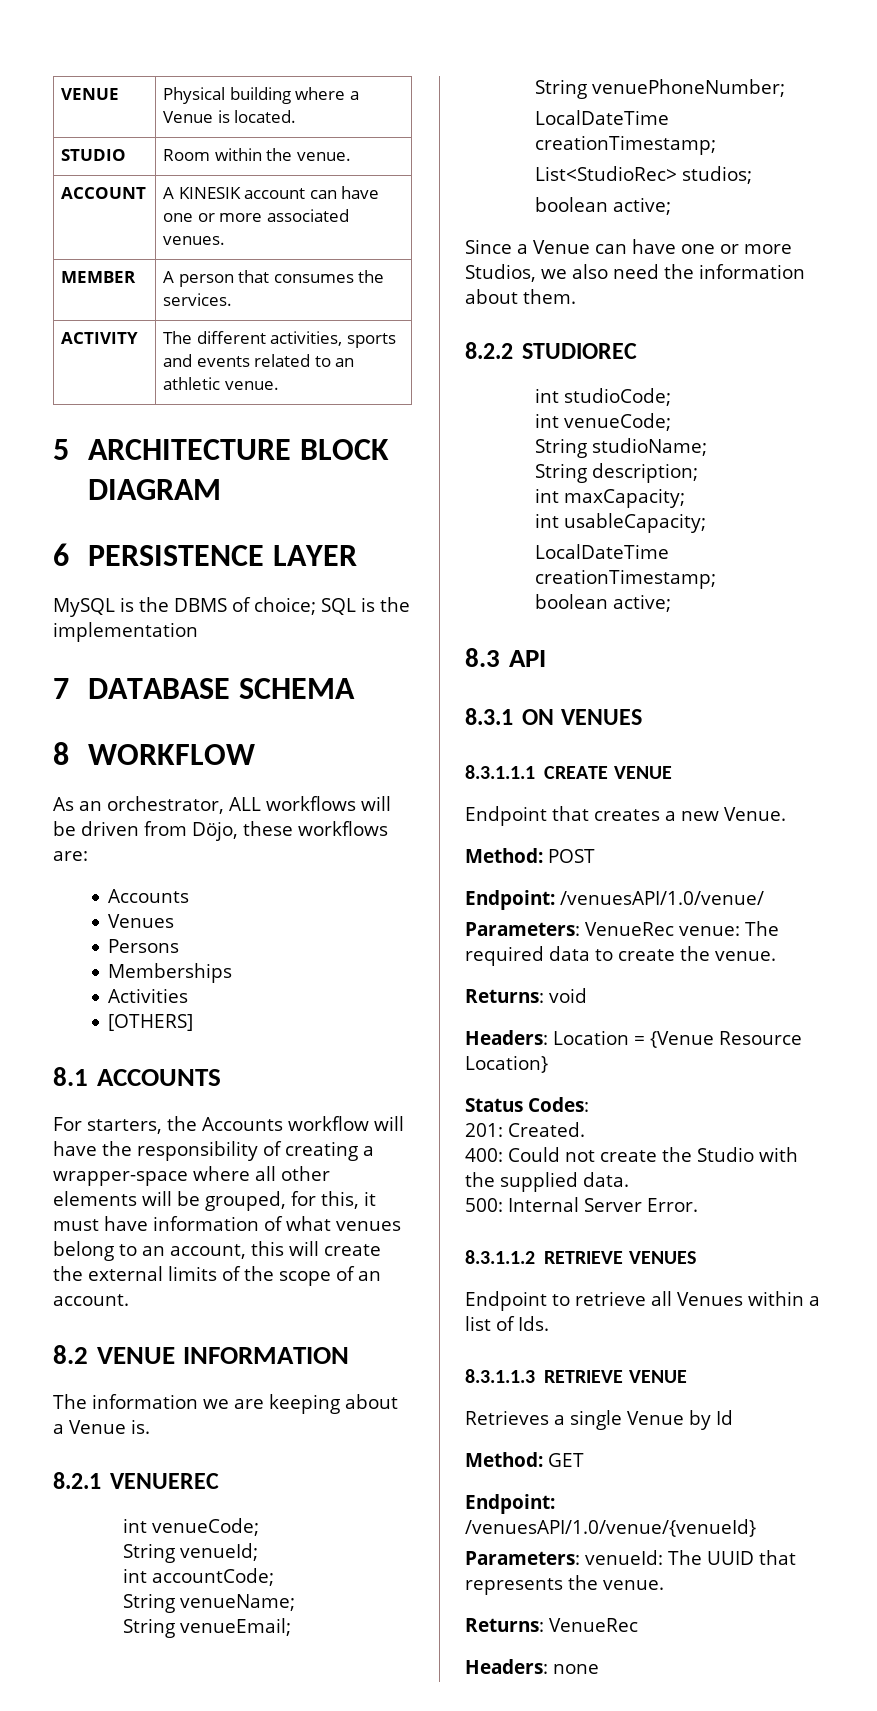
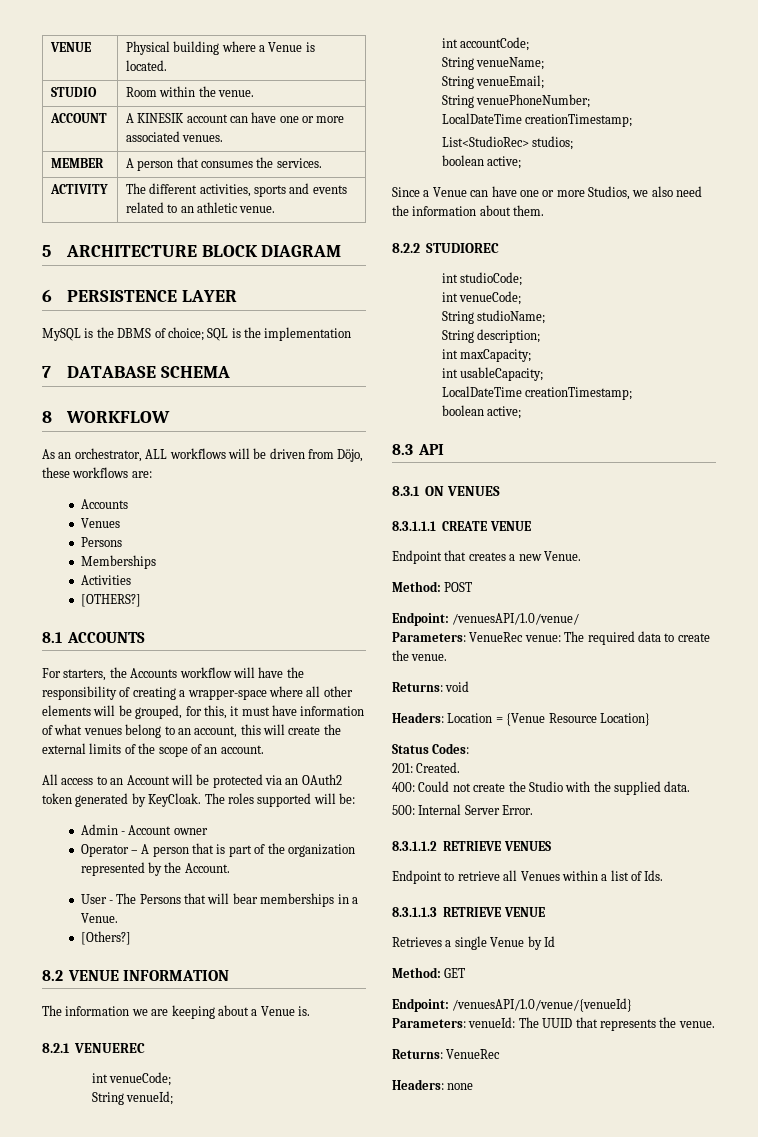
[108,1014,194,1031] [OTHERS] -> [80,594,141,607] [OTHERS?]
(129, 1300) none -> [42,774,342,788] [42,793,355,807] [80,824,208,835] [80,843,355,857] [80,862,230,876] [80,893,358,907] [80,913,118,923] [80,931,131,945] // All access to an Account will be protected via an OAuth2 token generated by KeyCloak. The roles supported will be: // Admin - Account owner // Operator – A person that is part of the organization represented by the Account. // User - The Persons that will bear memberships in a Venue. // [Others?]

